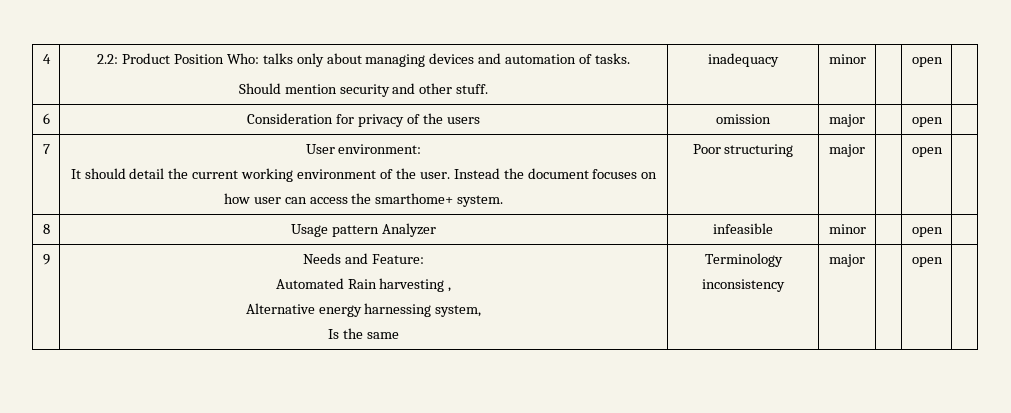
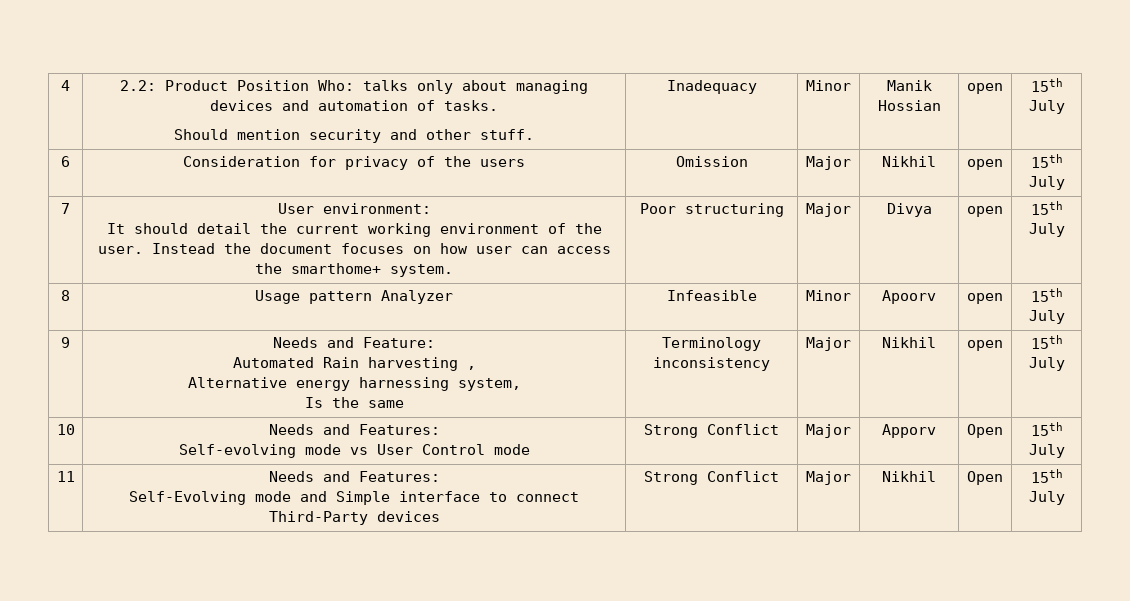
[708,53,779,67] [828,54,866,64] [911,57,943,67] inadequacy | minor | | open | -> [666,80,757,94] [806,80,851,91] [886,80,932,91] [877,100,941,111] [967,83,1003,94] [1030,78,1063,92] [1028,100,1065,114] Inadequacy | Minor | Manik Hossian | open | 15th July
[716,114,771,124] [829,114,865,127] [911,117,943,127] omission | major | | open | -> [675,156,748,167] [806,156,851,170] [882,156,936,167] [967,159,1003,170] [1030,154,1063,168] [1028,176,1065,190] Omission | Major | Nikhil | open | 15th July
[829,144,865,157] [911,147,943,157] major | | open | -> [806,203,851,217] [886,203,932,217] [967,206,1003,217] [1030,201,1063,215] [1028,223,1065,237] Major | Divya | open | 15th July
[713,223,773,234] [828,224,866,234] [911,227,943,237] infeasible | minor | | open | -> [666,290,757,301] [806,290,851,301] [882,290,936,304] [967,293,1003,304] [1030,288,1063,302] [1028,310,1065,324] Infeasible | Minor | Apoorv | open | 15th July
[829,254,865,267] [911,257,943,267] major | | open | -> [806,337,851,351] [882,337,936,348] [967,340,1003,351] [1030,335,1063,349] [1028,357,1065,371] [56,424,75,435] [268,424,440,435] [178,444,530,458] [644,424,779,438] [806,424,851,438] [882,424,936,438] [967,424,1003,438] [1030,422,1063,436] [1028,444,1065,458] [56,471,75,482] [268,471,440,482] [129,491,579,505] [268,511,440,525] [644,471,779,485] [806,471,851,485] [882,471,936,482] [967,471,1003,485] [1030,469,1063,483] [1028,491,1065,505] Major | Nikhil | open | 15th July // 10 | Needs and Features: // Self-evolving mode vs User Control mode | Strong Conflict | Major | Apporv | Open | 15th July // 11 | Needs and Features: // Self-Evolving mode and Simple interface to connect Third-Party devices | Strong Conflict | Major | Nikhil | Open | 15th July

